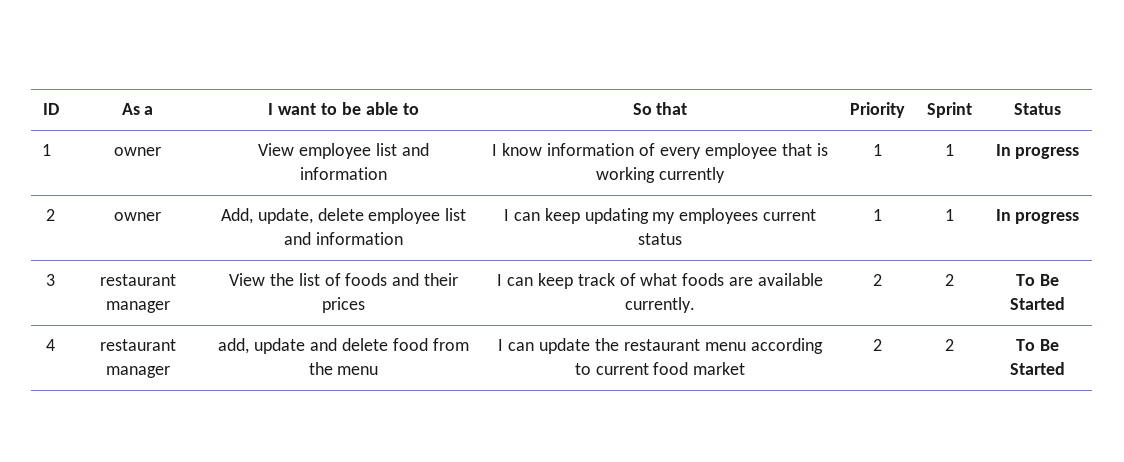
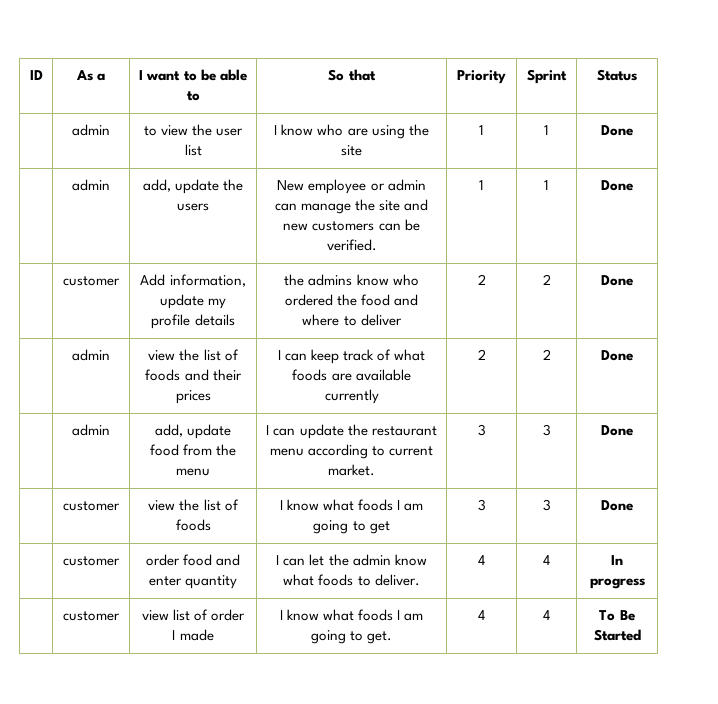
[41,144,51,156] [114,147,161,156] [258,143,429,159] [300,167,388,180] [492,143,828,159] [596,167,725,183] [872,144,882,156] [945,144,954,156] [995,144,1080,159] [46,209,55,221] [114,212,161,221] [220,208,467,224] [284,232,403,245] [503,208,817,224] [638,233,682,245] [872,209,882,221] [945,209,954,221] [995,209,1080,224] [46,274,55,286] [99,274,176,286] [105,301,170,313] [228,273,265,286] 1 | owner | View employee list and information | I know information of every employee that is working currently | 1 | 1 | In progress // 2 | owner | Add, update, delete employee list and information | I can keep updating my employees current status | 1 | 1 | In progress // 3 | restaurant manager | View -> [72,124,110,136] [143,124,244,136] [184,144,202,156] [274,124,429,139] [341,145,362,156] [479,125,484,135] [544,125,549,135] [601,125,633,136] [72,179,110,191] [142,179,244,194] [177,203,209,211] [277,179,426,194] [274,199,429,214] [283,219,420,231] [326,239,377,251] [479,180,484,190] [544,180,549,190] [601,180,633,191] [63,276,120,286] [140,274,246,287] [159,294,227,309] [151,314,235,329] [284,274,419,286] [284,294,419,306] [302,314,402,326] [477,274,486,285] [542,274,551,285] [601,275,633,286] [72,349,110,361] [148,350,176,361] | admin | to view the user list | I know who are using the site | 1 | 1 | Done // | admin | add, update the users | New employee or admin can manage the site and new customers can be verified. | 1 | 1 | Done // | customer | Add information, update my profile details | the admins know who ordered the food and where to deliver | 2 | 2 | Done // | admin | view
[625,297,695,313] [872,274,882,286] [945,274,954,286] [1016,274,1059,286] [1010,297,1065,310] [46,339,55,351] [99,339,176,351] [105,366,170,378] [218,338,388,354] currently. | 2 | 2 | To Be Started // 4 | restaurant manager | add, update and delete -> [324,389,379,404] [477,349,486,360] [542,349,551,360] [601,350,633,361] [72,424,110,436] [154,424,232,439] currently | 2 | 2 | Done // | admin | add, update
[653,362,746,375] [872,339,882,351] [945,339,954,351] food market | 2 | 2 -> [328,464,375,476] [477,424,486,436] [542,424,551,436] [601,425,633,436] [63,501,120,511] [148,499,239,511] [175,519,211,531] [279,499,424,511] [313,520,390,534] [477,499,486,511] [542,499,551,511] [601,500,633,511] [63,556,120,566] [145,554,241,566] [148,575,238,589] [276,554,427,566] [283,574,420,586] [478,555,485,565] [543,555,550,565] [611,555,623,565] [589,578,645,589] [63,611,120,621] [141,609,246,621] [172,629,214,641] [279,609,424,621] [310,630,393,644] [478,610,485,620] [543,610,550,620] market. | 3 | 3 | Done // | customer | view the list of foods | I know what foods I am going to get | 3 | 3 | Done // | customer | order food and enter quantity | I can let the admin know what foods to deliver. | 4 | 4 | In progress // | customer | view list of order I made | I know what foods I am going to get. | 4 | 4

